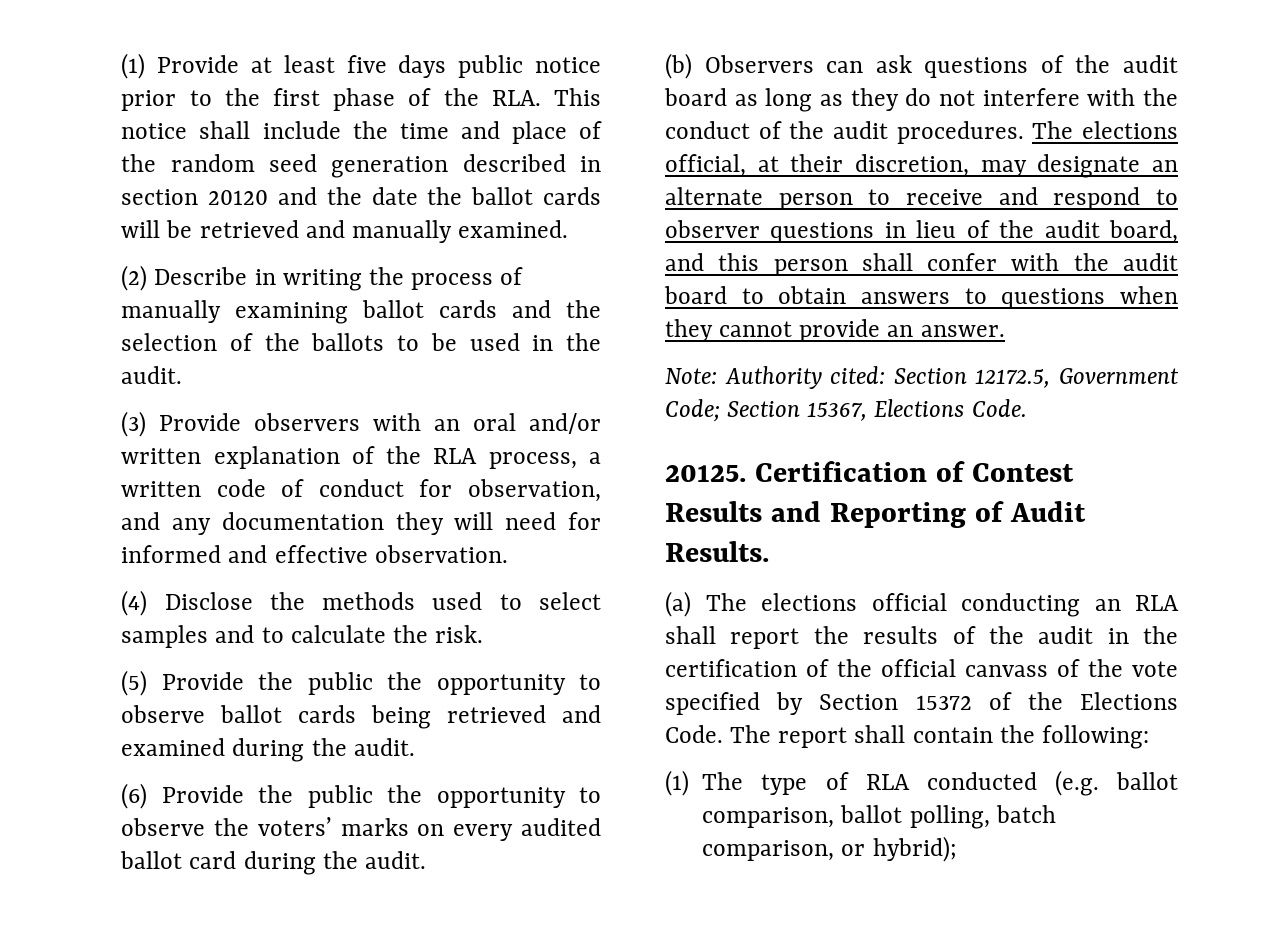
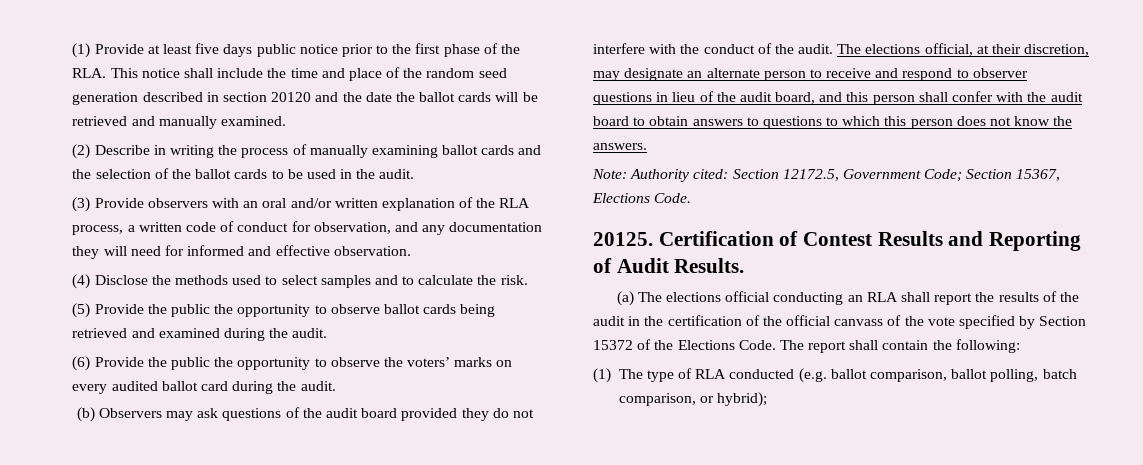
[311,333,385,351] ballots -> [195,169,268,179] ballot cards
[826,61,864,73] can -> [166,411,194,421] may
[734,88,843,112] as long as -> [401,408,458,421] provided
[833,121,1024,144] audit procedures. -> [798,44,834,54] audit.
[1120,286,1178,304] [665,319,1005,342] when they cannot provide an answer. -> [826,116,1073,129] [593,143,647,150] to which this person does not know the answers.

